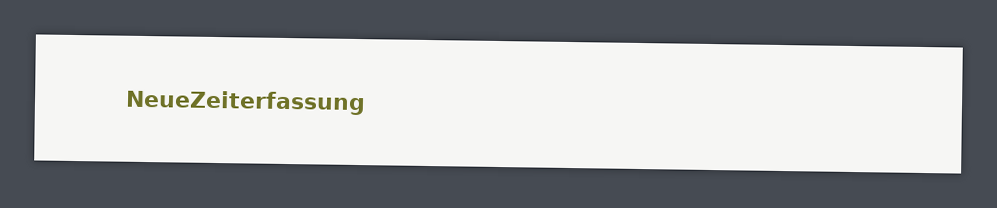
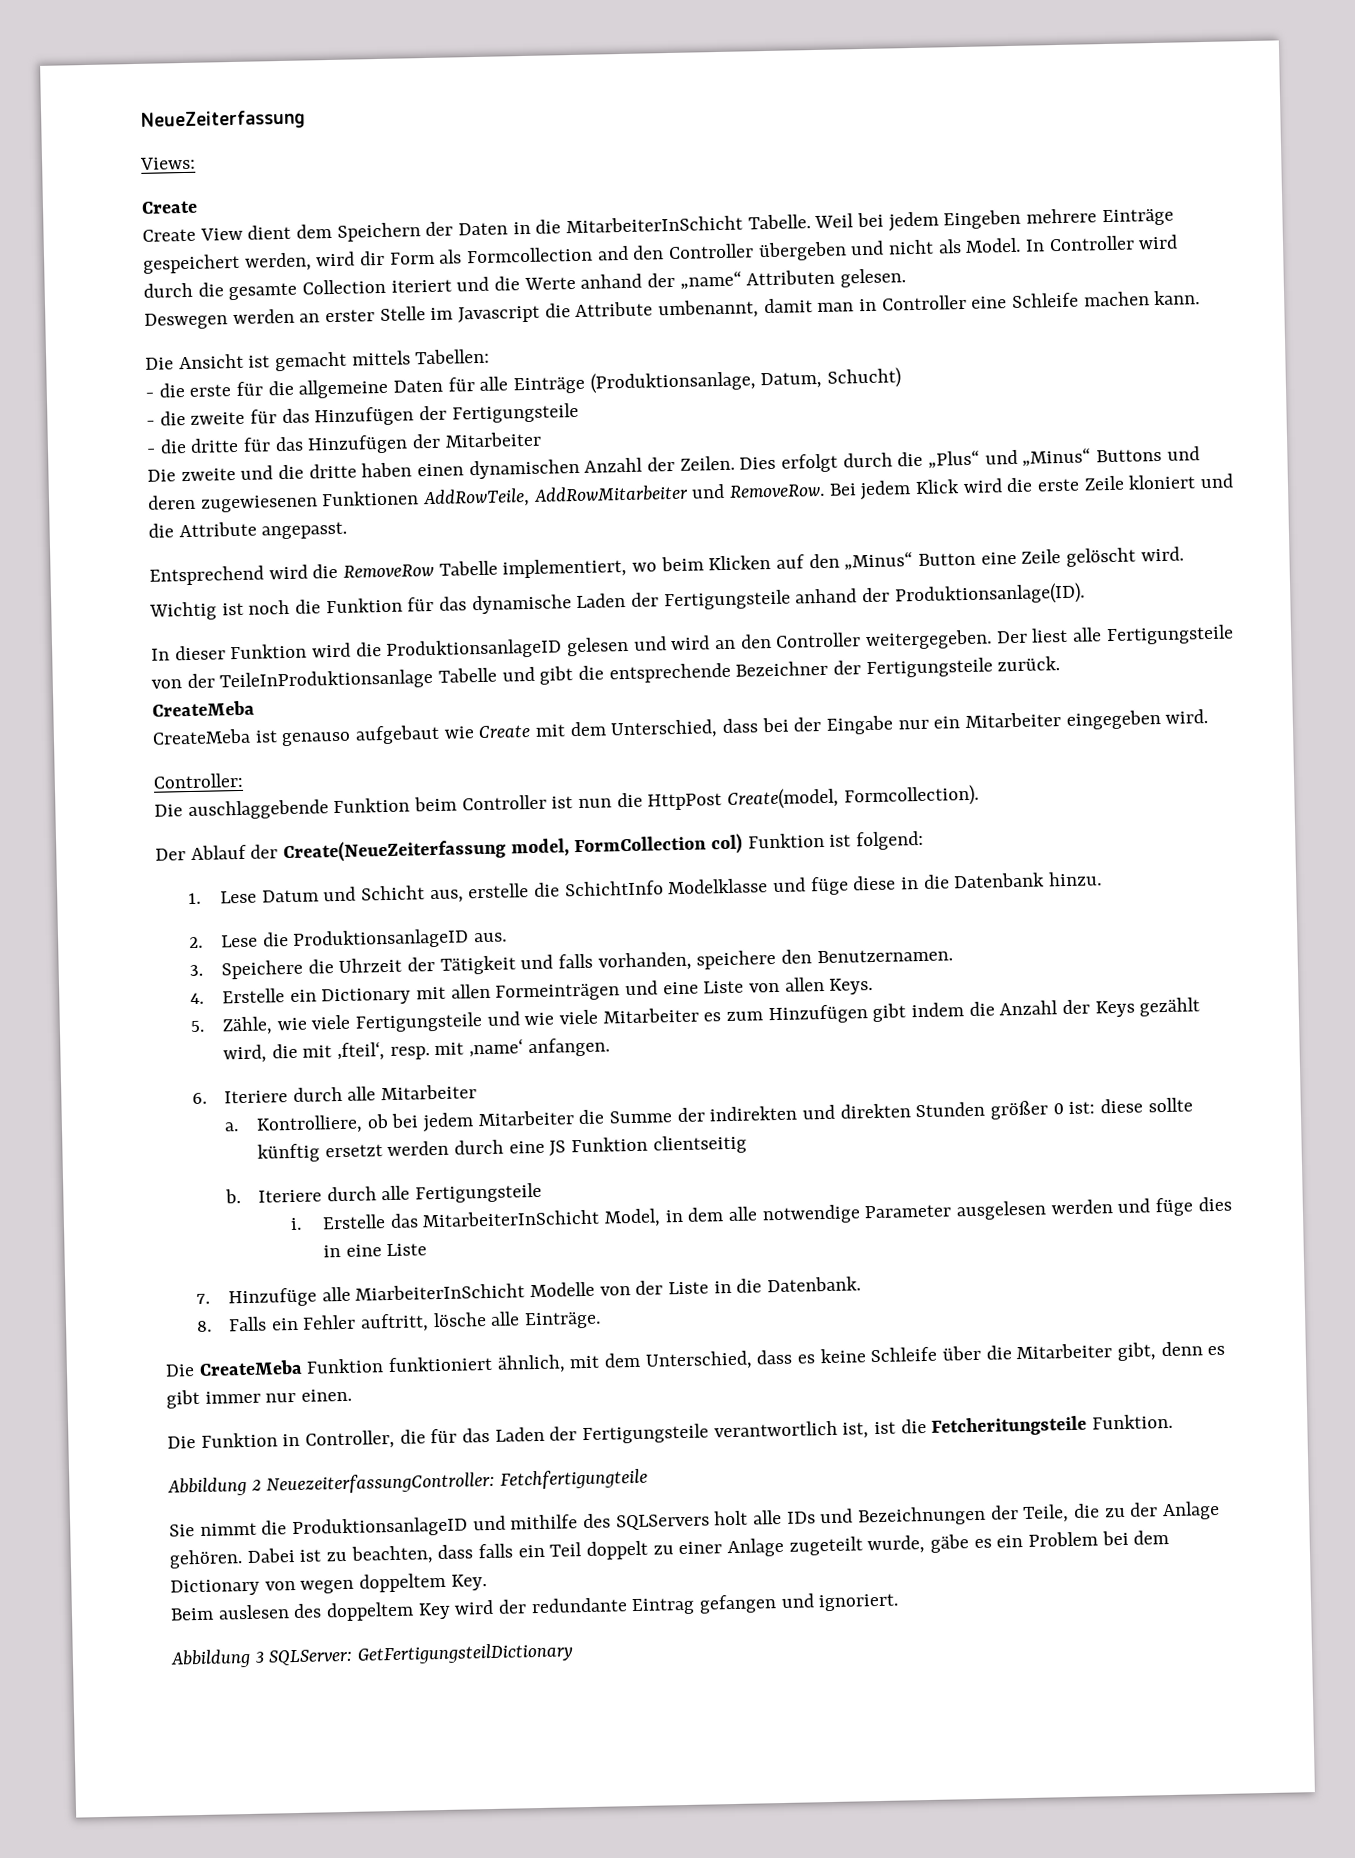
(366, 102) none -> [140,156,196,170] [141,200,198,214] [142,207,1174,242] [143,234,1179,274] [143,268,907,301] [144,290,1201,330] [145,348,491,372] [145,367,902,399] [146,402,579,427] [146,431,542,455] [147,446,1200,482] [147,473,1235,513] [148,521,348,540] [149,546,1184,586] [149,582,1085,621] [151,624,1234,661] [151,656,1061,692] [152,700,255,717] [152,709,1209,747] [153,772,243,789] [154,784,979,821] [155,830,925,864] [187,871,1102,905] [188,928,507,950] [188,948,953,980] [189,976,874,1006] [189,997,1201,1036] [222,1037,610,1064] [191,1084,477,1105] [223,1097,1193,1135] [256,1134,747,1163] [224,1182,542,1204] [289,1196,1232,1231] [322,1243,428,1258] [195,1276,861,1308] [195,1310,601,1333] [165,1341,1226,1377] [166,1388,353,1409] [167,1413,1174,1450] [167,1468,649,1497] [169,1500,1221,1539] [169,1529,1170,1569] [170,1572,487,1597] [170,1593,900,1622] [170,1642,575,1669] // Views: // Create // Create View dient dem Speichern der Daten in die MitarbeiterInSchicht Tabelle. Weil bei jedem Eingeben mehrere Einträge gespeichert werden, wird dir Form als Formcollection and den Controller übergeben und nicht als Model. In Controller wird durch die gesamte Collection iteriert und die Werte anhand der „name“ Attributen gelesen. // Deswegen werden an erster Stelle im Javascript die Attribute umbenannt, damit man in Controller eine Schleife machen kann. // Die Ansicht ist gemacht mittels Tabellen: // - die erste für die allgemeine Daten für alle Einträge (Produktionsanlage, Datum, Schucht) // - die zweite für das Hinzufügen der Fertigungsteile // - die dritte für das Hinzufügen der Mitarbeiter // Die zweite und die dritte haben einen dynamischen Anzahl der Zeilen. Dies erfolgt durch die „Plus“ und „Minus“ Buttons und deren zugewiesenen Funktionen AddRowTeile, AddRowMitarbeiter und RemoveRow. Bei jedem Klick wird die erste Zeile kloniert und die Attribute angepasst. // Entsprechend wird die RemoveRow Tabelle implementiert, wo beim Klicken auf den „Minus“ Button eine Zeile gelöscht wird. // Wichtig ist noch die Funktion für das dynamische Laden der Fertigungsteile anhand der Produktionsanlage(ID). // In dieser Funktion wird die ProduktionsanlageID gelesen und wird an den Controller weitergegeben. Der liest alle Fertigungsteile von der TeileInProduktionsanlage Tabelle und gibt die entsprechende Bezeichner der Fertigungsteile zurück. // CreateMeba // CreateMeba ist genauso aufgebaut wie Create mit dem Unterschied, dass bei der Eingabe nur ein Mitarbeiter eingegeben wird. // Controller: // Die auschlaggebende Funktion beim Controller ist nun die HttpPost Create(model, Formcollection). // Der Ablauf der Create(NeueZeiterfassung model, FormCollection col) Funktion ist folgend: // 1. Lese Datum und Schicht aus, erstelle die SchichtInfo Modelklasse und füge diese in die Datenbank hinzu. // 2. Lese die ProduktionsanlageID aus. // 3. Speichere die Uhrzeit der Tätigkeit und falls vorhanden, speichere den Benutzernamen. // 4. Erstelle ein Dictionary mit allen Formeinträgen und eine Liste von allen Keys. // 5. Zähle, wie viele Fertigungsteile und wie viele Mitarbeiter es zum Hinzufügen gibt indem die Anzahl der Keys gezählt wird, die mit ‚fteil‘, resp. mit ‚name‘ anfangen. // 6. Iteriere durch alle Mitarbeiter // a. Kontrolliere, ob bei jedem Mitarbeiter die Summe der indirekten und direkten Stunden größer 0 ist: diese sollte künftig ersetzt werden durch eine JS Funktion clientseitig // b. Iteriere durch alle Fertigungsteile // i. Erstelle das MitarbeiterInSchicht Model, in dem alle notwendige Parameter ausgelesen werden und füge dies in eine Liste // 7. Hinzufüge alle MiarbeiterInSchicht Modelle von der Liste in die Datenbank. // 8. Falls ein Fehler auftritt, lösche alle Einträge. // Die CreateMeba Funktion funktioniert ähnlich, mit dem Unterschied, dass es keine Schleife über die Mitarbeiter gibt, denn es gibt immer nur einen. // Die Funktion in Controller, die für das Laden der Fertigungsteile verantwortlich ist, ist die Fetcheritungsteile Funktion. // Abbildung 2 NeuezeiterfassungController: Fetchfertigungteile // Sie nimmt die ProduktionsanlageID und mithilfe des SQLServers holt alle IDs und Bezeichnungen der Teile, die zu der Anlage gehören. Dabei ist zu beachten, dass falls ein Teil doppelt zu einer Anlage zugeteilt wurde, gäbe es ein Problem bei dem Dictionary von wegen doppeltem Key. // Beim auslesen des doppeltem Key wird der redundante Eintrag gefangen und ignoriert. // Abbildung 3 SQLServer: GetFertigungsteilDictionary

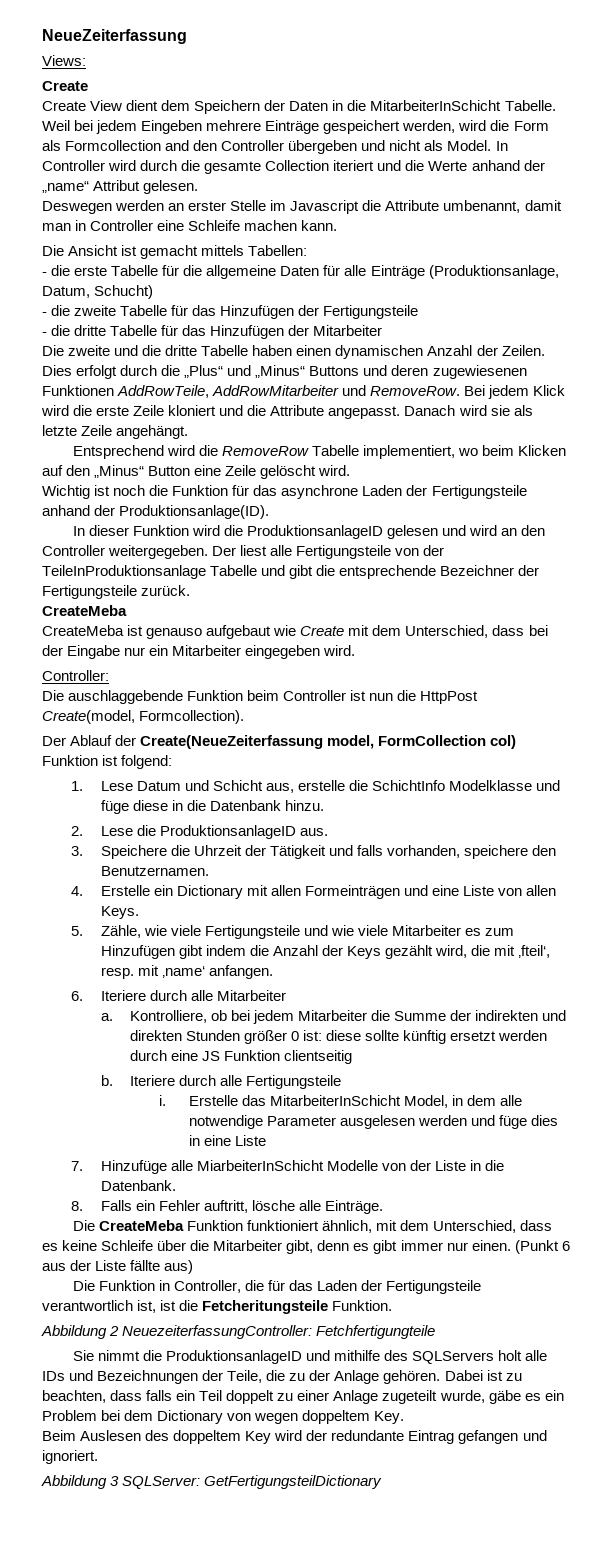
[359,250,386,266] dir -> [490,120,510,131] die
[746,269,836,286] Attributen -> [93,180,141,191] Attribut
(232, 390) none -> [111,265,159,276] Tabelle
(246, 418) none -> [120,305,168,316] Tabelle
(240, 445) none -> [110,325,158,336] Tabelle
(357, 471) none -> [201,345,249,356] Tabelle
(348, 530) none -> [404,405,533,416] [42,425,189,439] Danach wird sie als letzte Zeile angehängt.
[471,594,572,615] dynamische -> [281,485,359,499] asynchrone
(353, 1395) none -> [514,1240,570,1254] [42,1260,194,1274] (Punkt 6 aus der Liste fällte aus)
[217,1604,290,1620] auslesen -> [80,1430,142,1441] Auslesen

